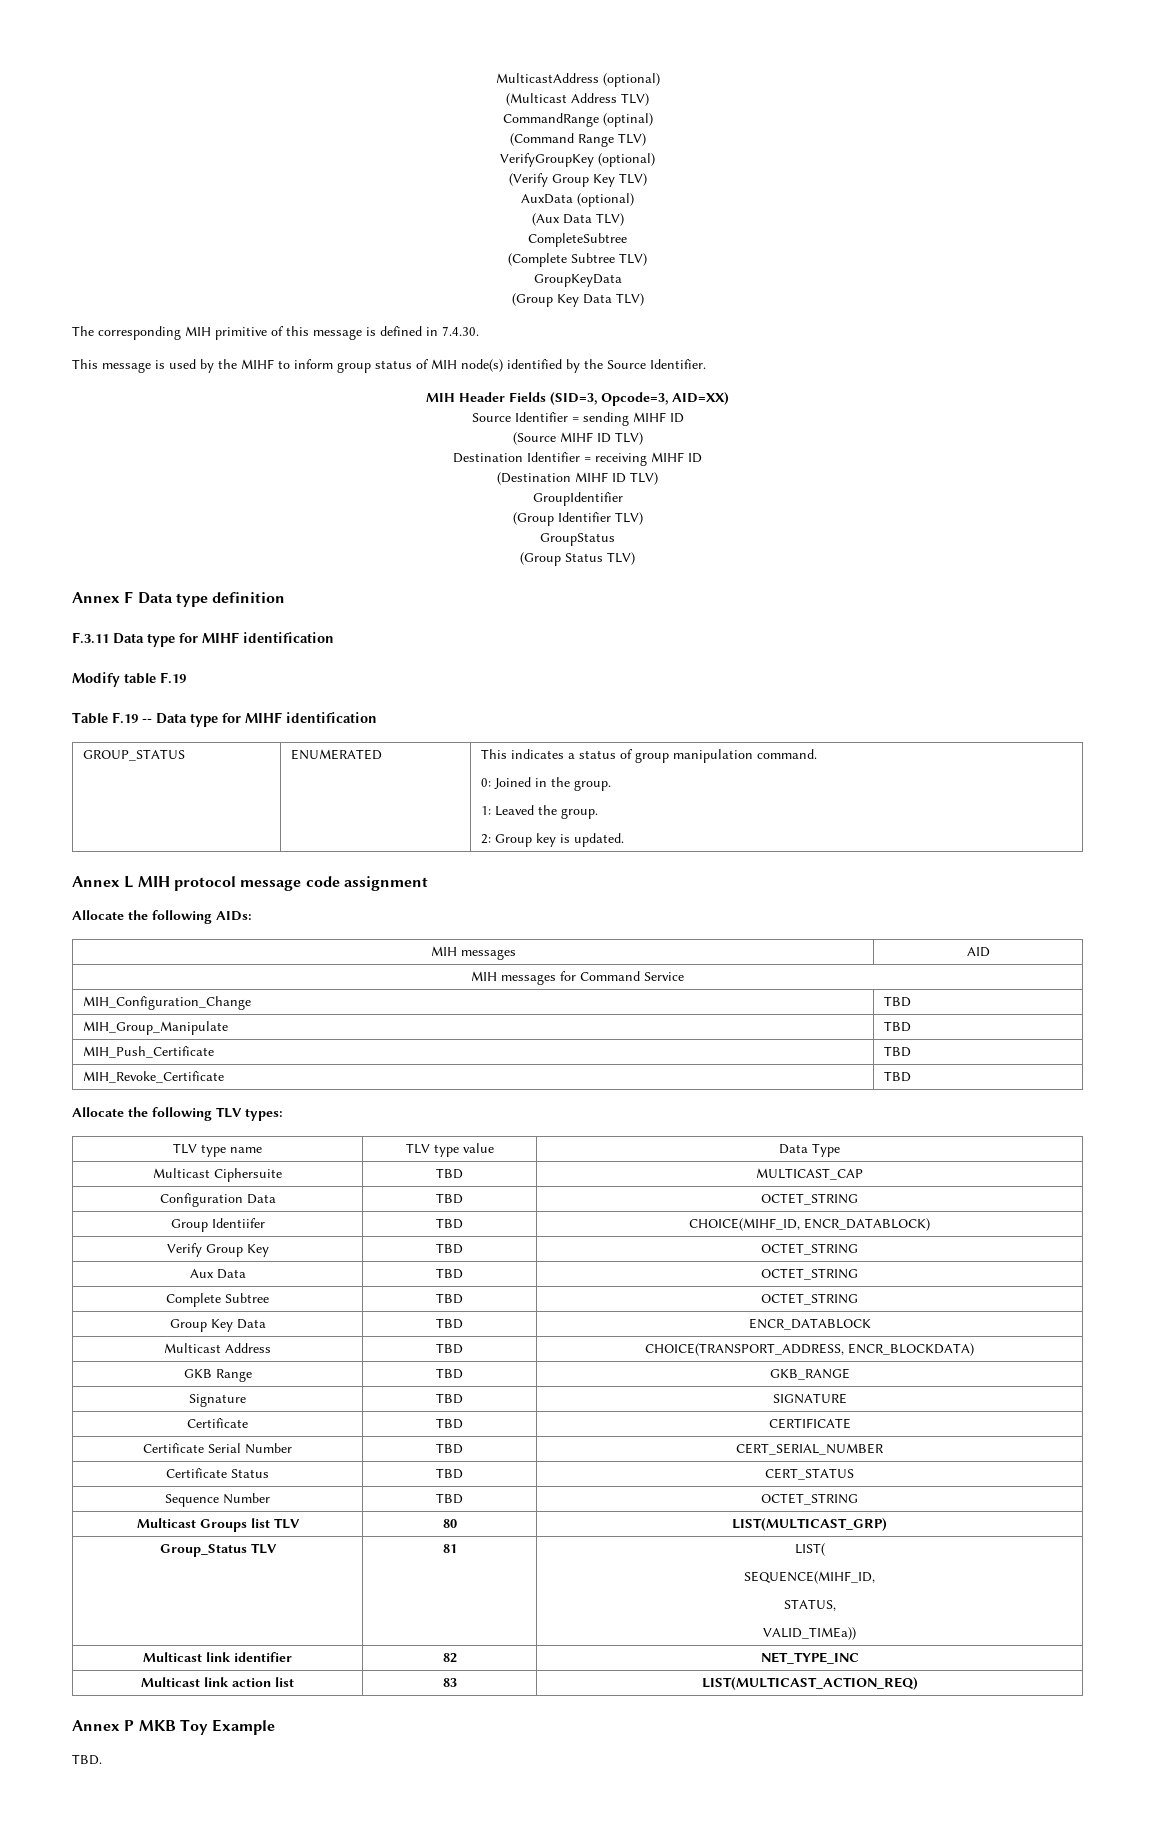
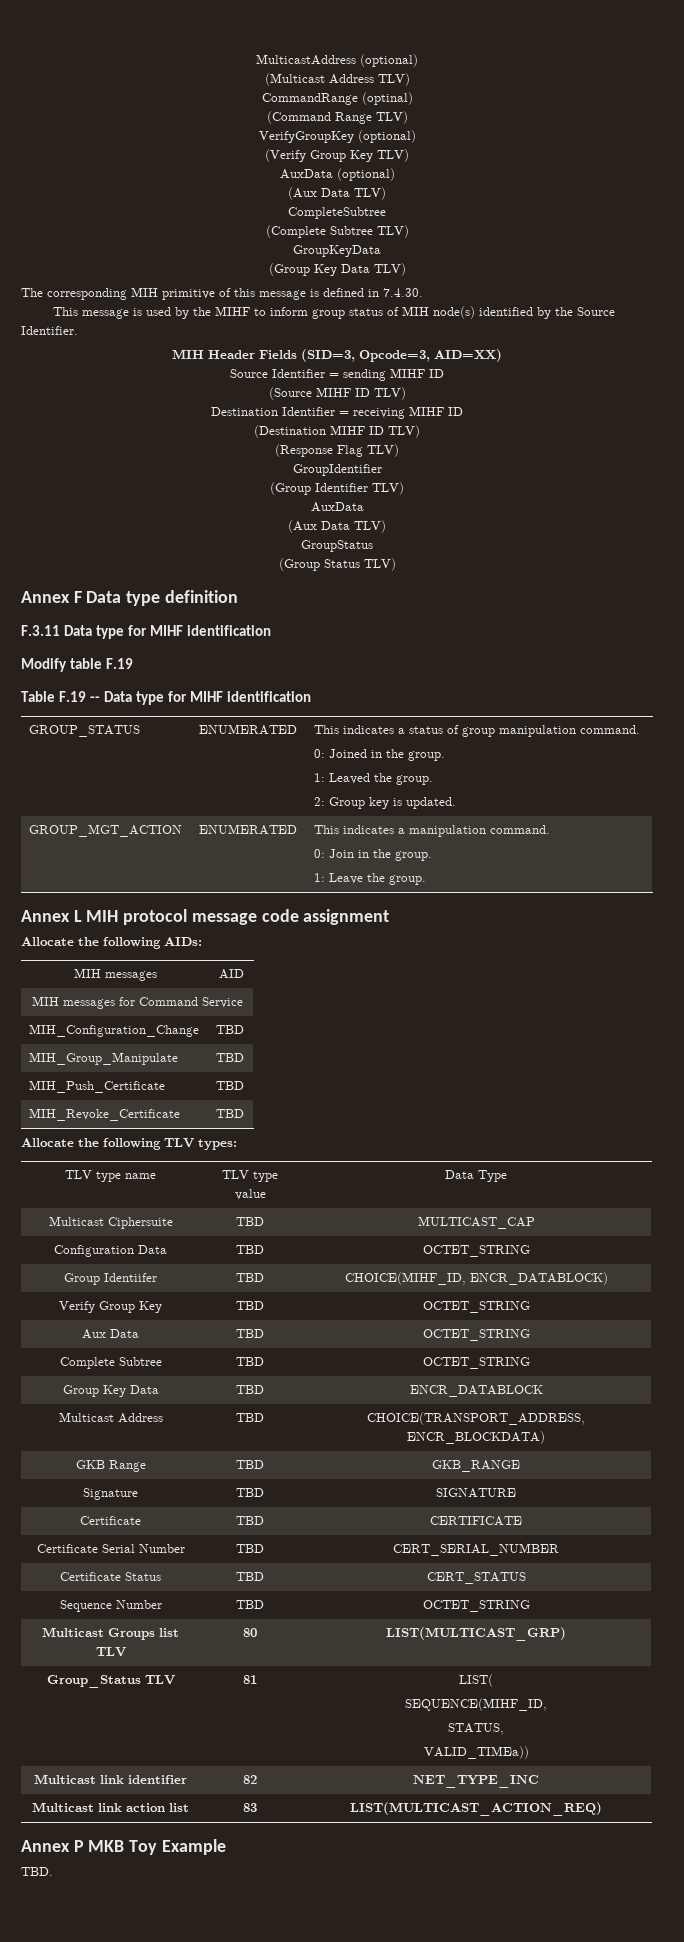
(658, 478) none -> [275,444,399,457] // (Response Flag TLV)
(643, 518) none -> [310,502,364,512] [288,520,386,533] // AuxData // (Aux Data TLV)
(624, 840) none -> [29,824,183,837] [199,824,298,835] [314,825,551,837] [314,849,433,861] [314,873,427,885] // GROUP_MGT_ACTION | ENUMERATED | This indicates a manipulation command. // 0: Join in the group. // 1: Leave the group.

